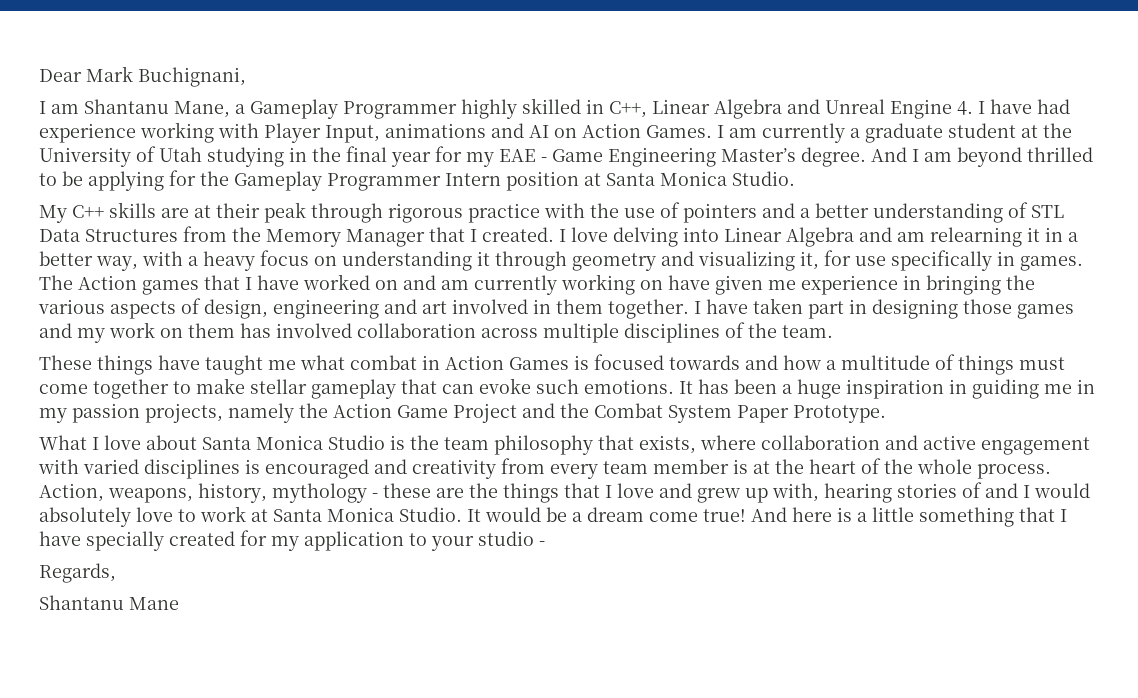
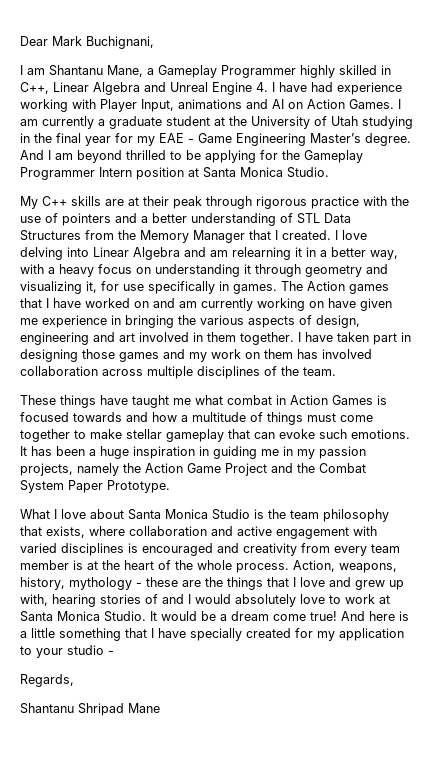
(124, 602) none -> [78,703,124,716] Shripad

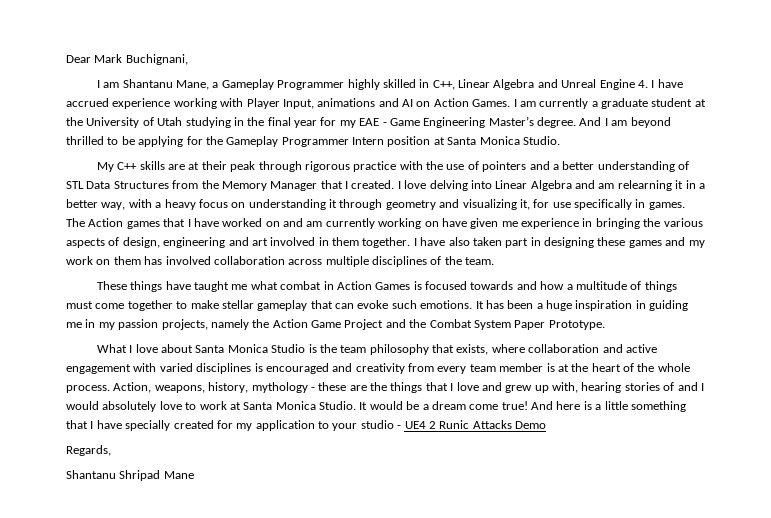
[311,82,333,92] had -> [66,98,109,107] accrued
(333, 337) none -> [448,237,470,246] also
[82,349,115,359] those -> [597,237,626,246] these
(114, 653) none -> [404,420,546,429] UE4 2 Runic Attacks Demo

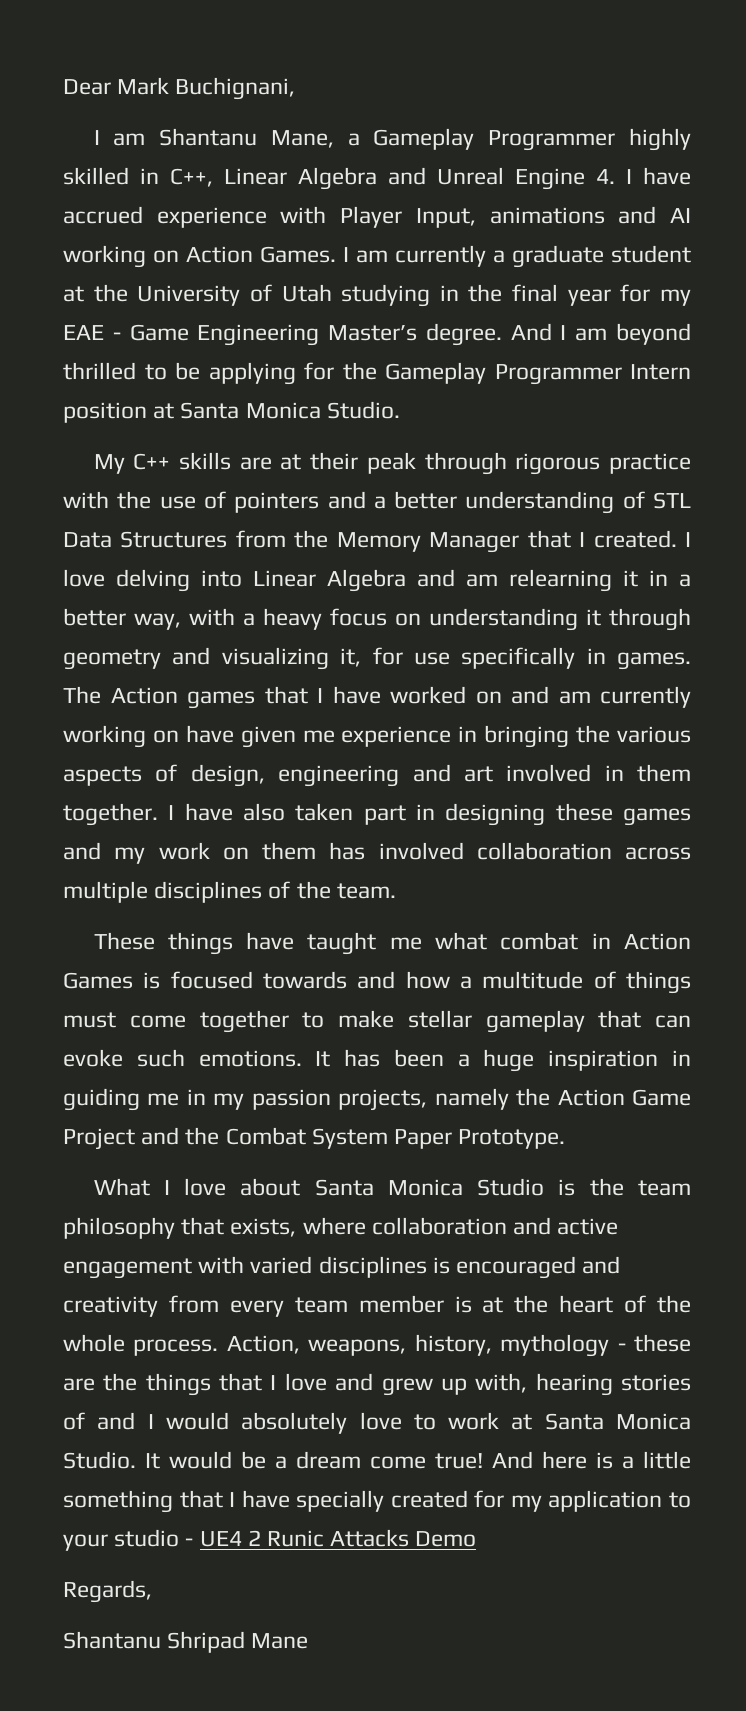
[173,98,217,109] working -> (267, 217) none
(413, 103) none -> [63,245,146,268] working

